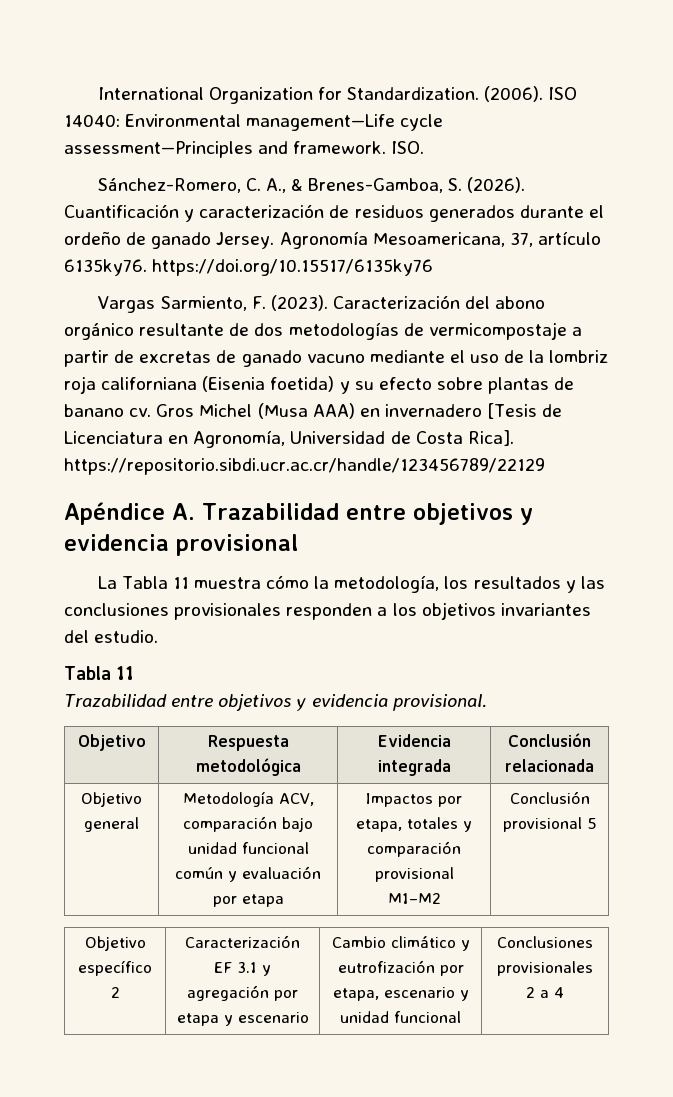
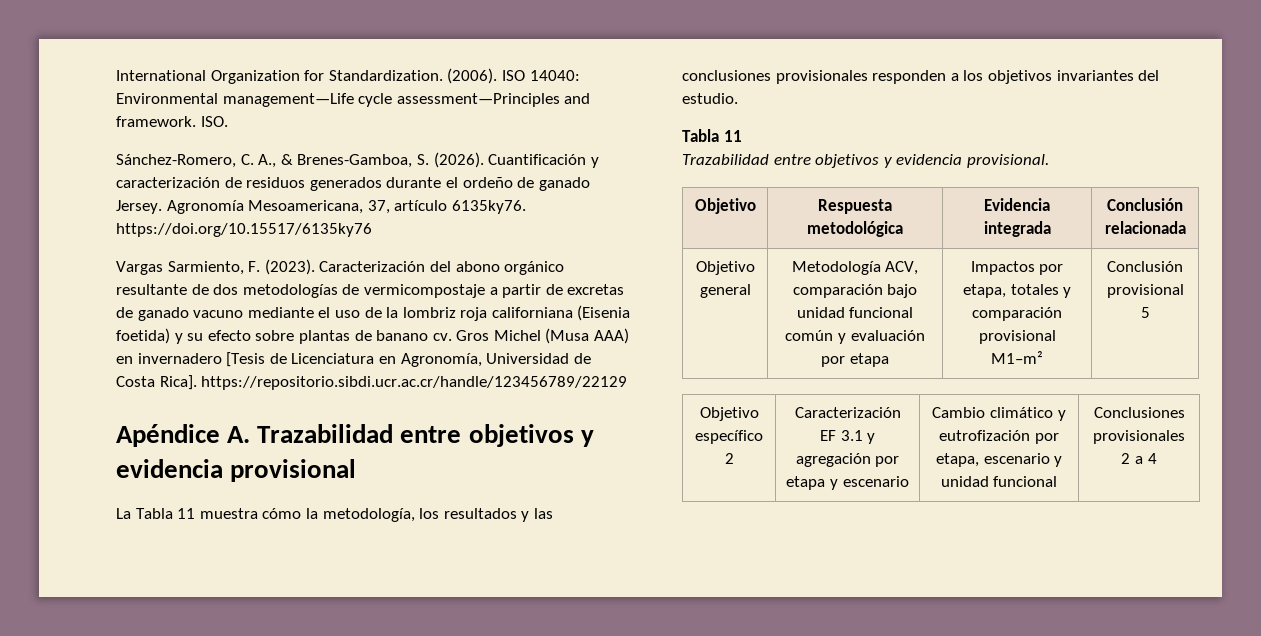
[387,893,441,904] M1–M2 -> [991,351,1043,364] M1–m²

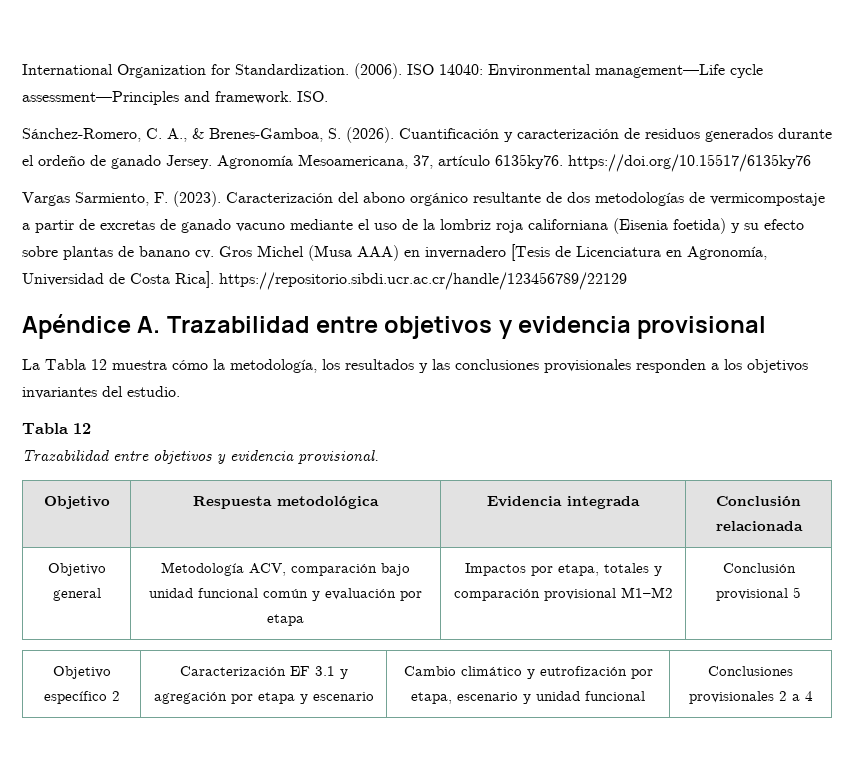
[177,508,196,519] 11 -> [91,359,107,370] 12
[723,130,742,142] 11 -> [73,423,91,434] 12
[991,351,1043,364] M1–m² -> [620,587,673,598] M1–M2

